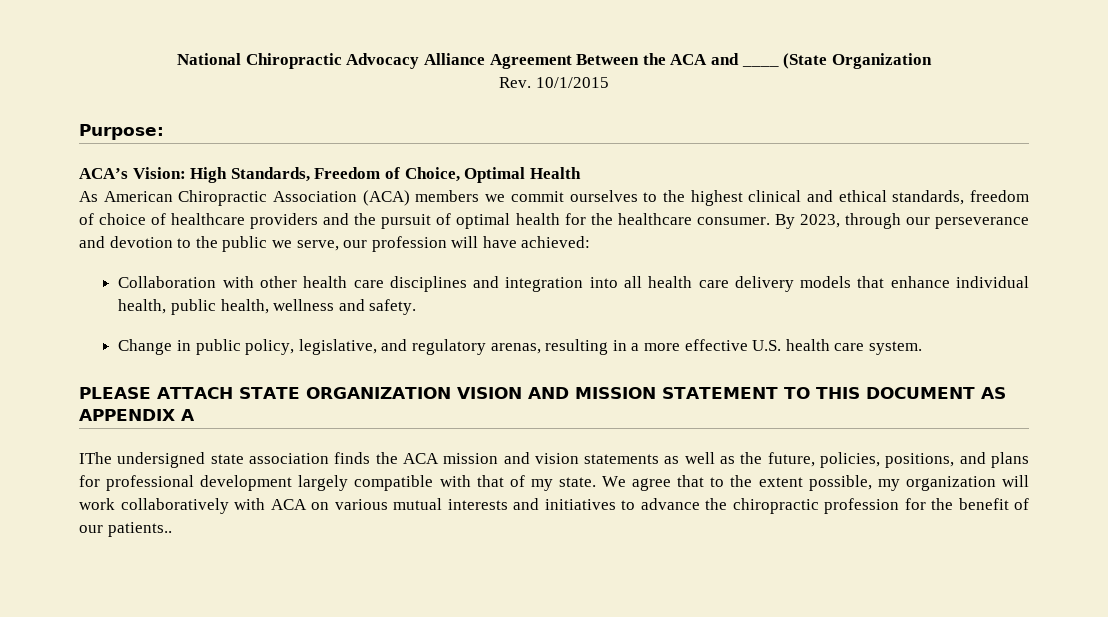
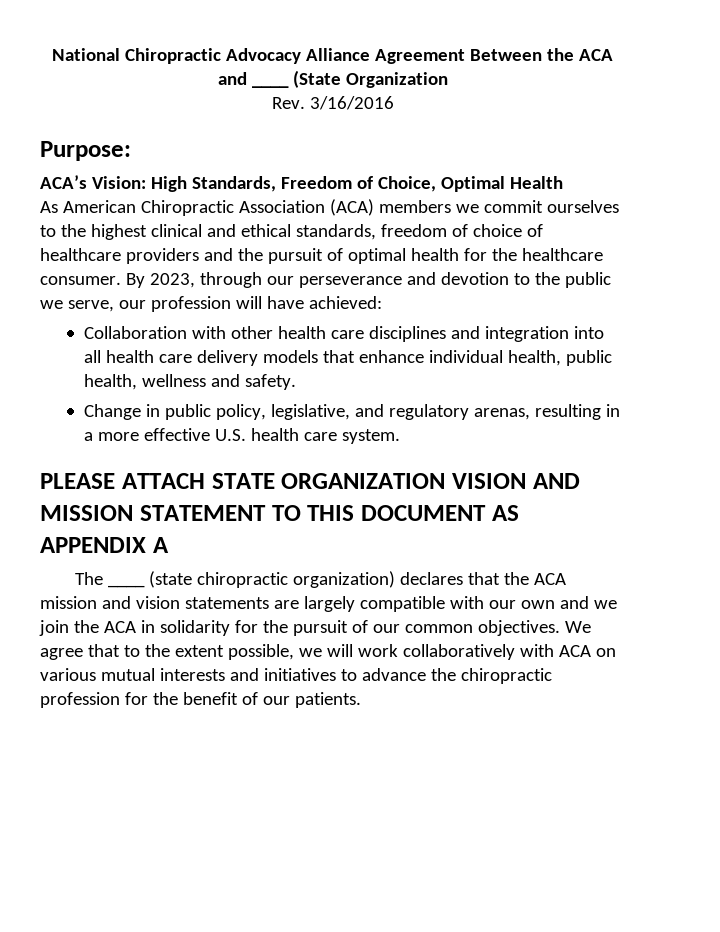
[535,77,609,88] 10/1/2015 -> [309,96,394,110] 3/16/2016
[79,452,371,468] IThe undersigned state association finds -> [74,572,103,585] [107,571,500,588] The ____ (state chiropractic organization) declares that
[664,452,1029,468] [79,475,596,491] as well as the future, policies, positions, and plans for professional development largely compatible with that of my state. -> [273,596,617,612] [39,620,560,636] are largely compatible with our own and we join the ACA in solidarity for the pursuit of our common objectives.
[877,476,996,491] my organization -> [298,648,322,657] we
[107,522,172,537] patients.. -> [294,692,361,708] patients.

